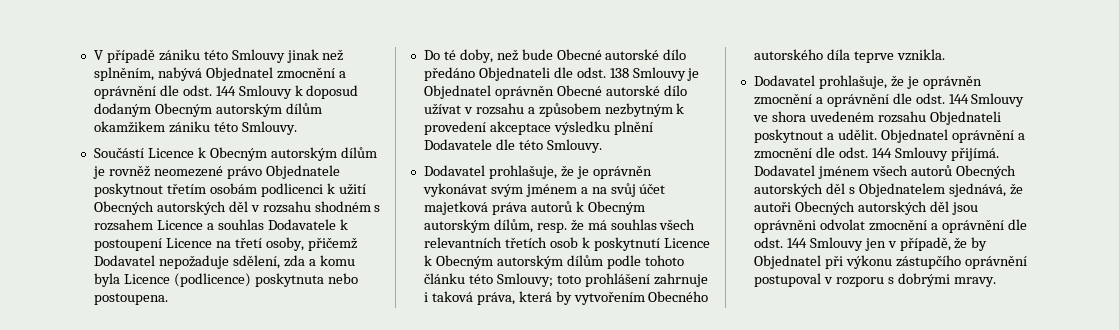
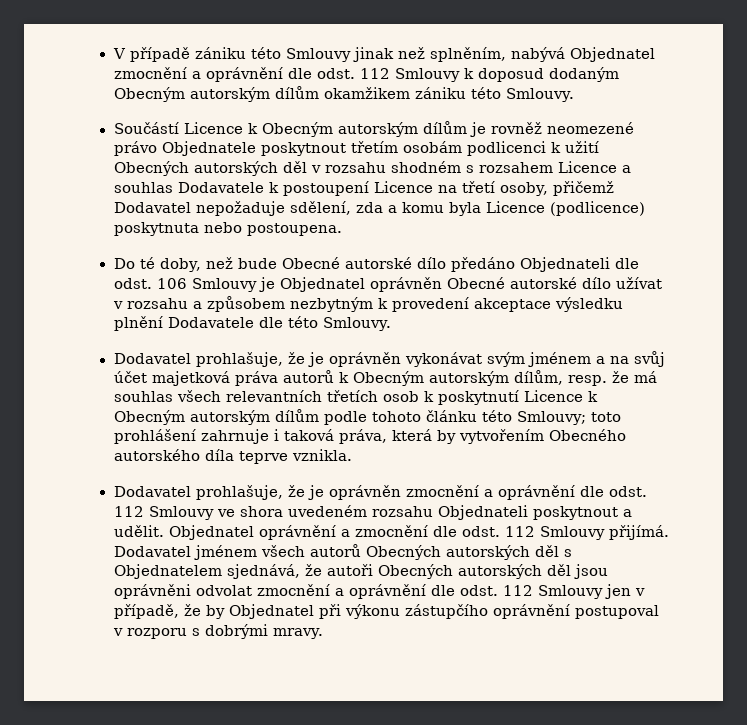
[215,86,236,96] 144 -> [359,68,390,79] 112
[609,68,629,78] 138 -> [156,278,187,289] 106
[948,94,969,104] 144 -> [113,506,144,517] 112
[871,148,892,158] 144 -> [504,526,535,537] 112
[786,238,807,248] 144 -> [502,585,533,596] 112

